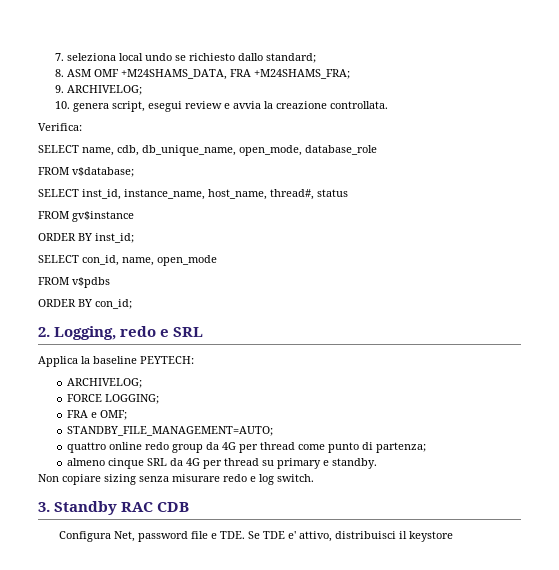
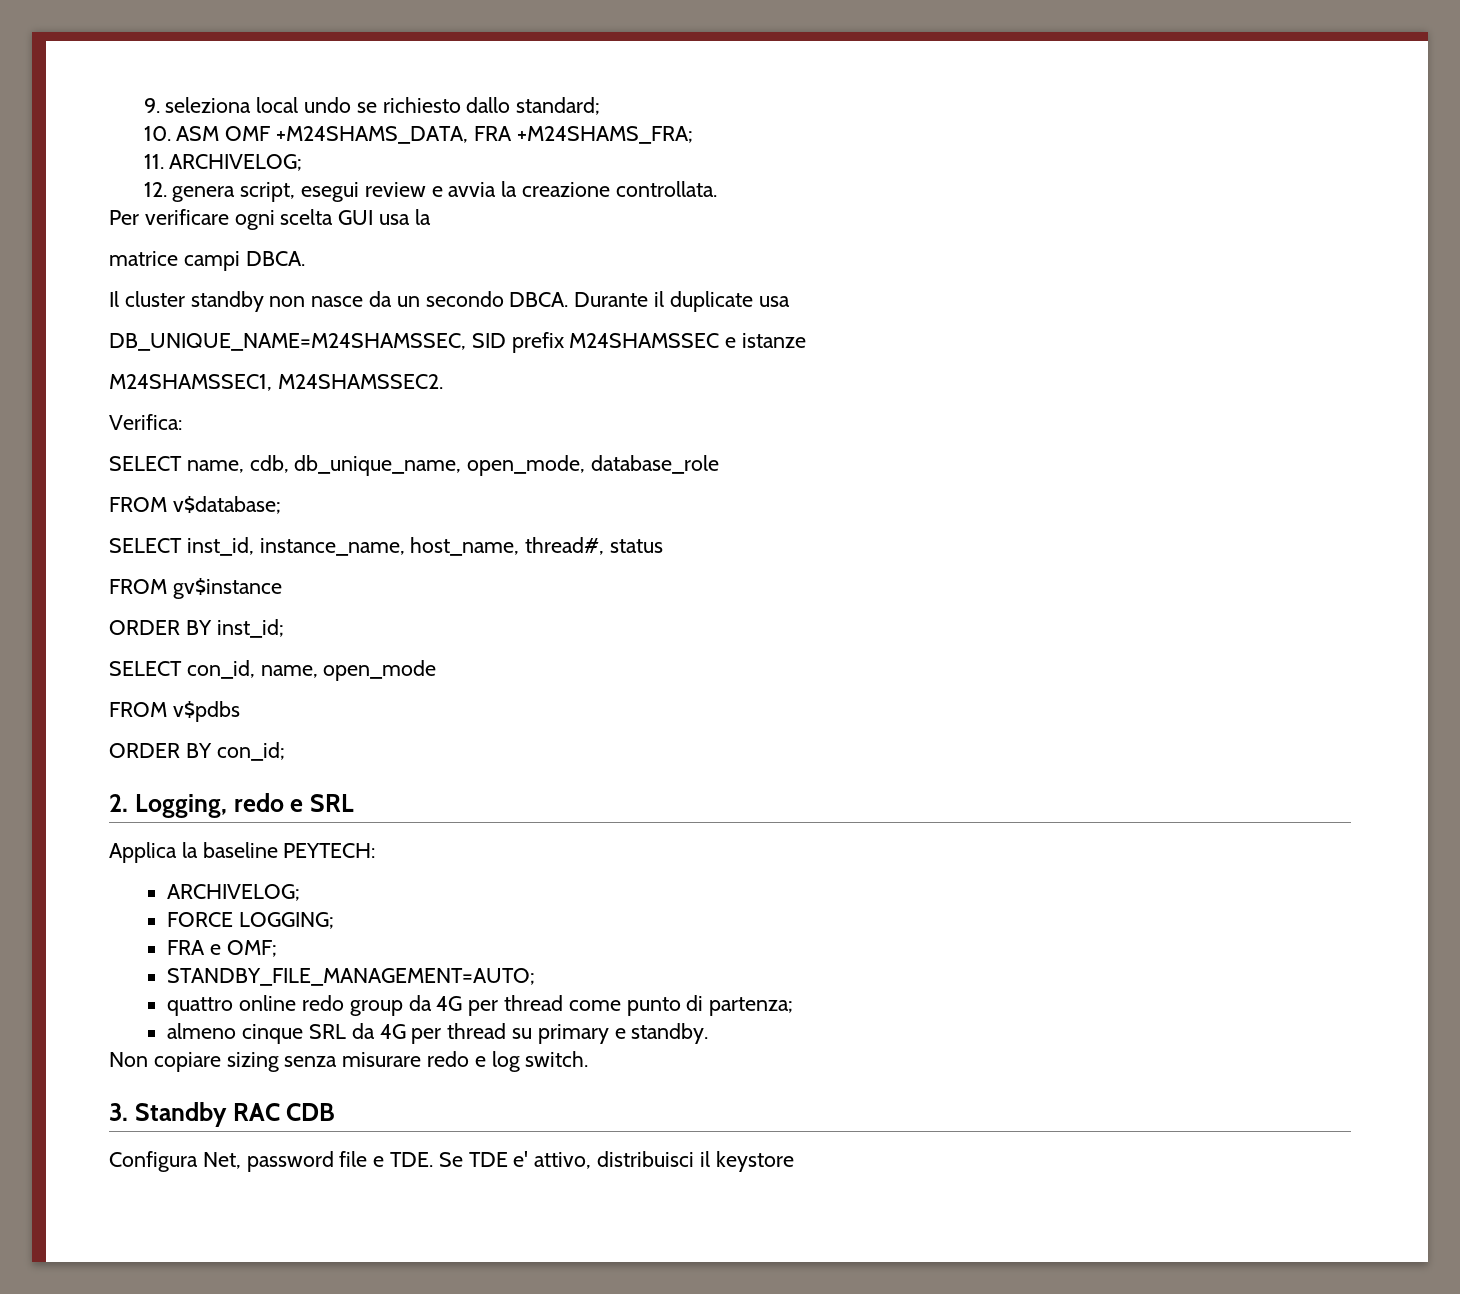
[55,53,65,61] 7. -> [143,98,160,113] 9.
[55,69,65,77] 8. -> [143,126,171,141] 10.
[55,85,143,95] [55,101,71,109] 9. ARCHIVELOG; // 10. -> [143,154,303,171] [143,182,167,197] 11. ARCHIVELOG; // 12.
(389, 105) none -> [109,209,431,230] [109,251,305,271] [109,291,790,312] [109,332,807,353] [109,374,443,391] // Per verificare ogni scelta GUI usa la // matrice campi DBCA. // Il cluster standby non nasce da un secondo DBCA. Durante il duplicate usa // DB_UNIQUE_NAME=M24SHAMSSEC, SID prefix M24SHAMSSEC e istanze // M24SHAMSSEC1, M24SHAMSSEC2.

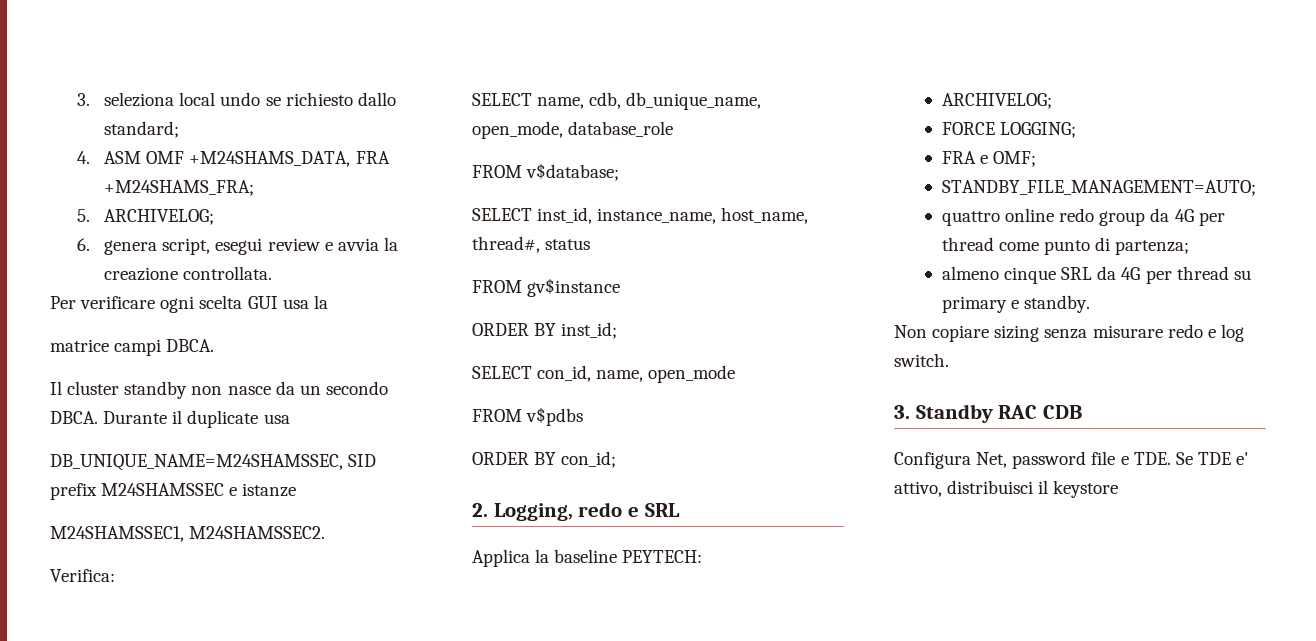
[143,98,160,113] 9. -> [77,93,91,106] 3.
[143,126,171,141] 10. -> [77,151,91,164] 4.
[143,154,303,171] [143,182,167,197] 11. ARCHIVELOG; // 12. -> [77,209,215,225] [77,238,91,251] 5. ARCHIVELOG; // 6.

